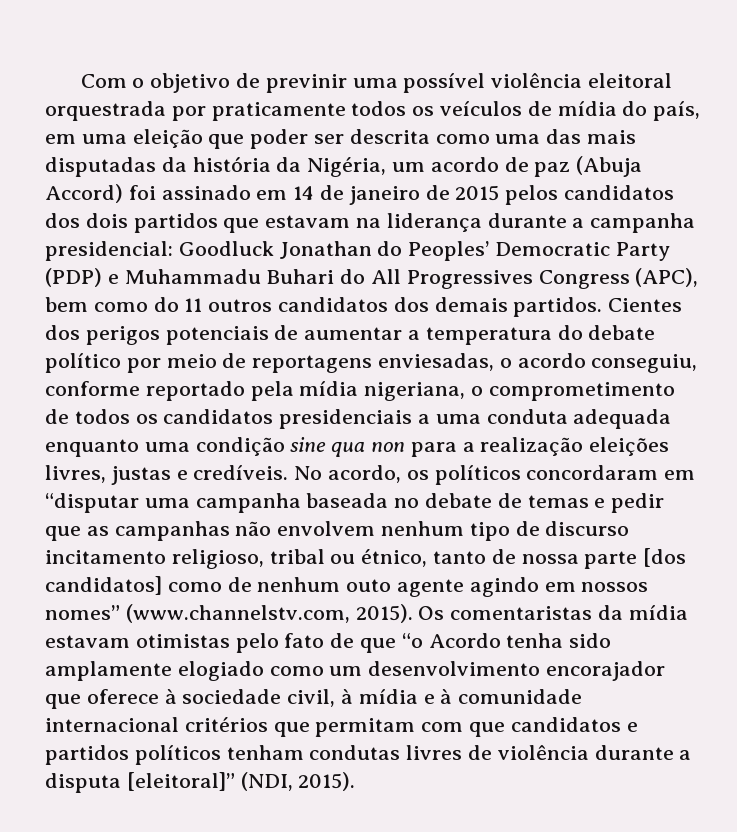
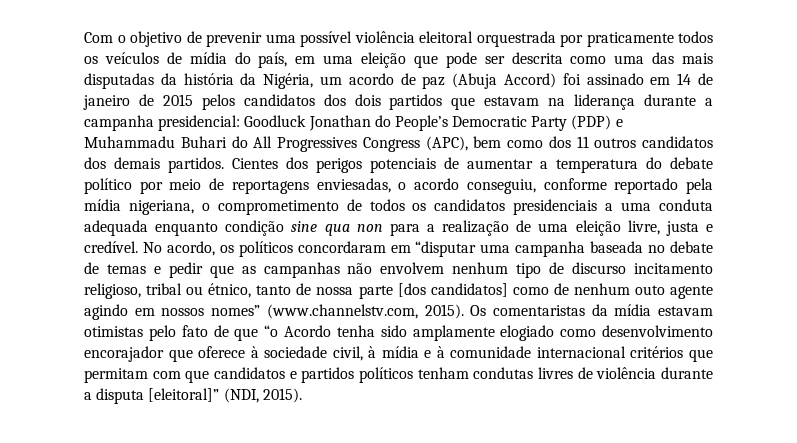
[265,74,347,93] previnir -> [206,32,262,47] prevenir
[250,129,309,149] poder -> [445,52,477,68] pode
[408,241,490,261] Peoples’ -> [394,115,448,131] People’s
[153,297,179,312] do -> [548,136,571,148] dos
[144,442,190,452] uma -> (219, 229) none
[589,437,670,456] [45,465,289,485] eleições livres, justas e credíveis. -> [516,220,713,236] [84,241,138,253] de uma eleição livre, justa e credível.
[329,666,363,676] um -> (597, 333) none

